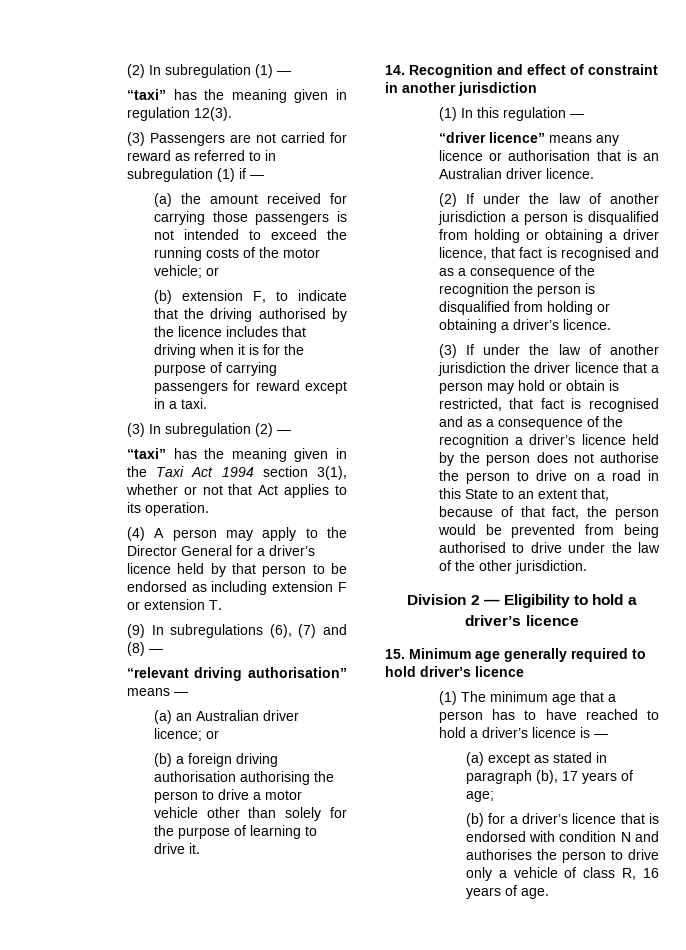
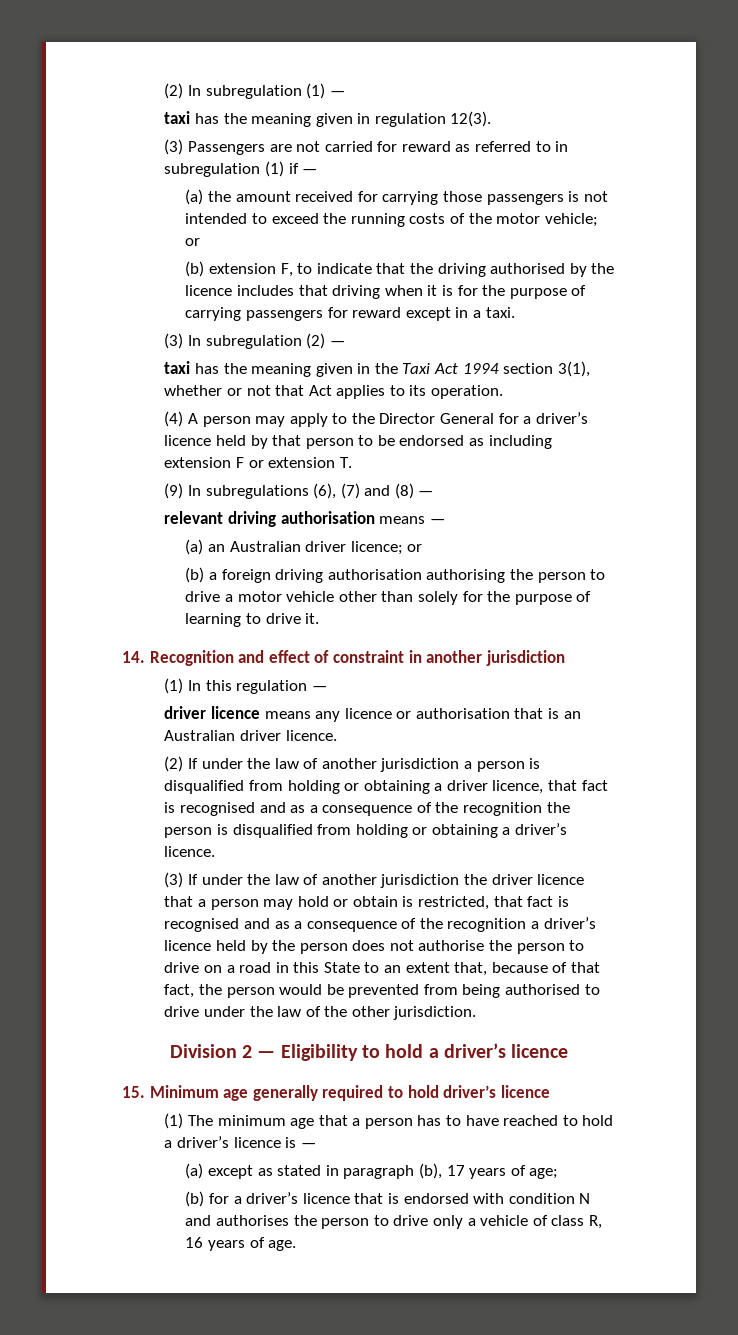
[126,89,166,100] “taxi” -> [164,111,191,124] taxi
[126,448,166,459] “taxi” -> [164,361,191,374] taxi
[126,667,347,681] “relevant driving authorisation” -> [164,511,375,527] relevant driving authorisation
[438,132,545,143] “driver licence” -> [164,706,260,719] driver licence

